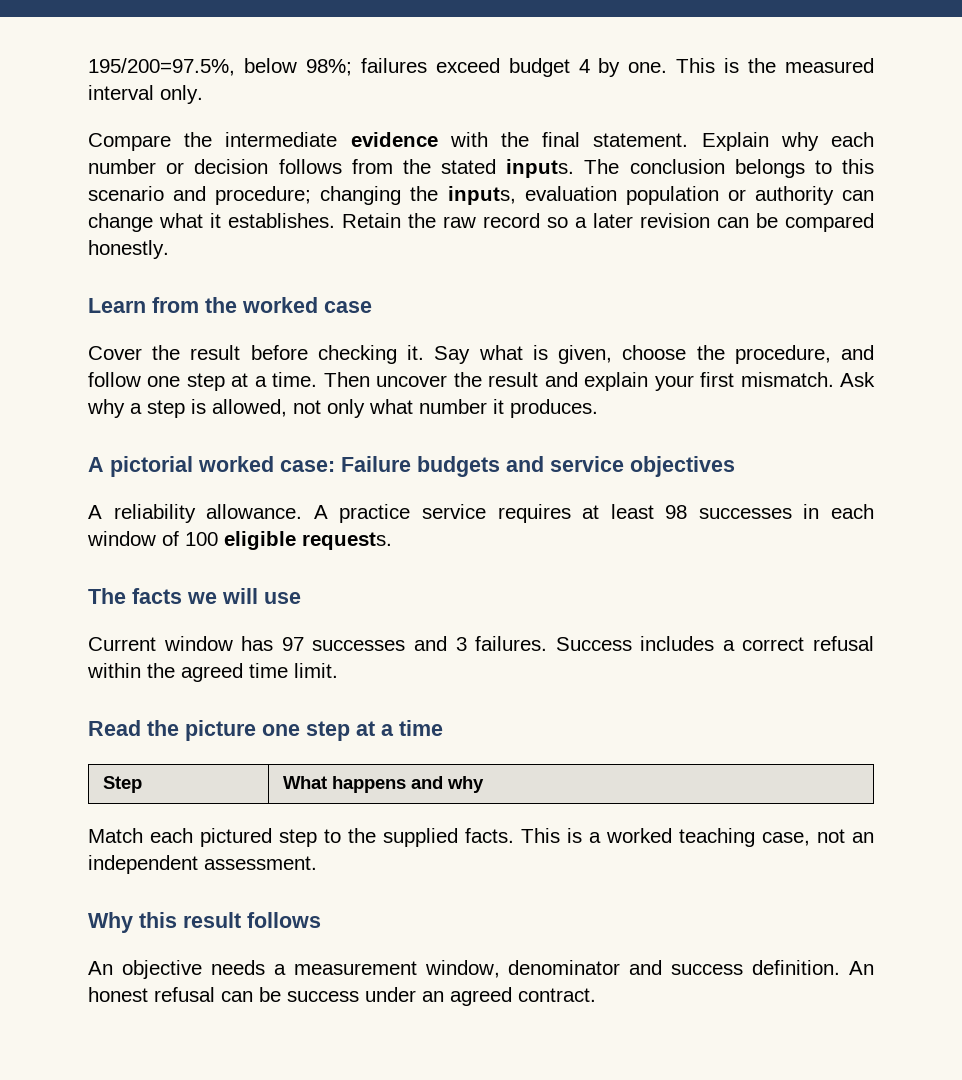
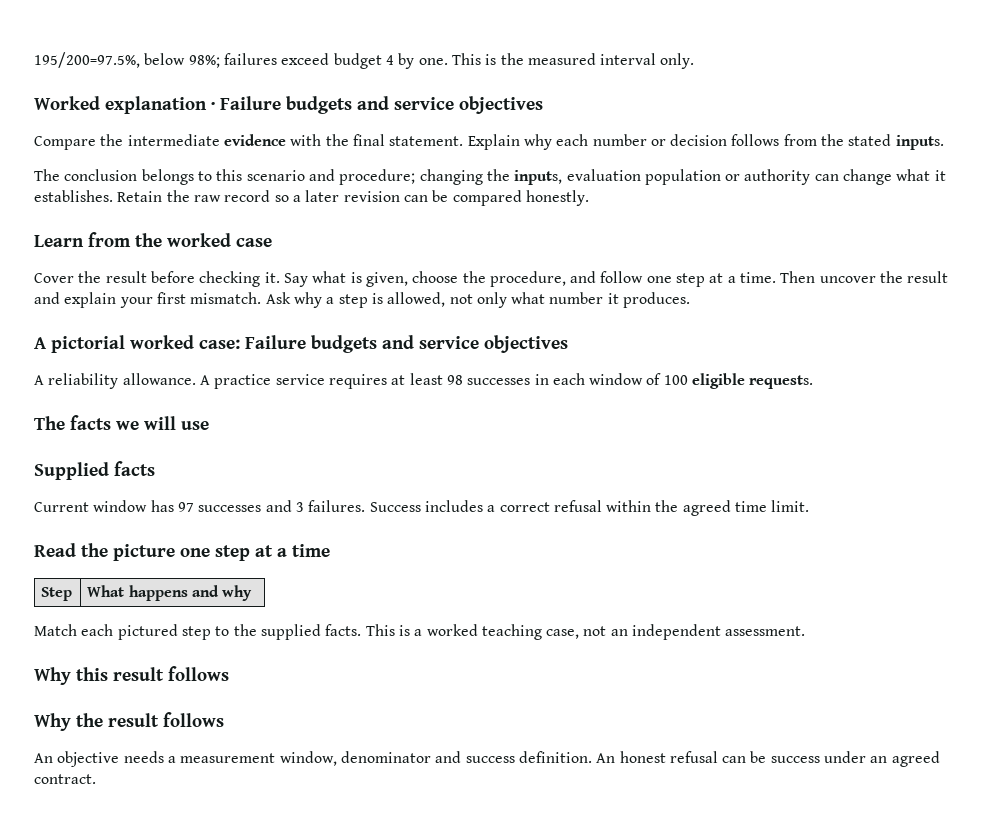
(203, 94) none -> [34,96,543,114] // Worked explanation · Failure budgets and service objectives
(575, 168) none -> (944, 142) //
(301, 598) none -> [34,461,155,480] // Supplied facts
(321, 920) none -> [34,712,224,731] // Why the result follows

